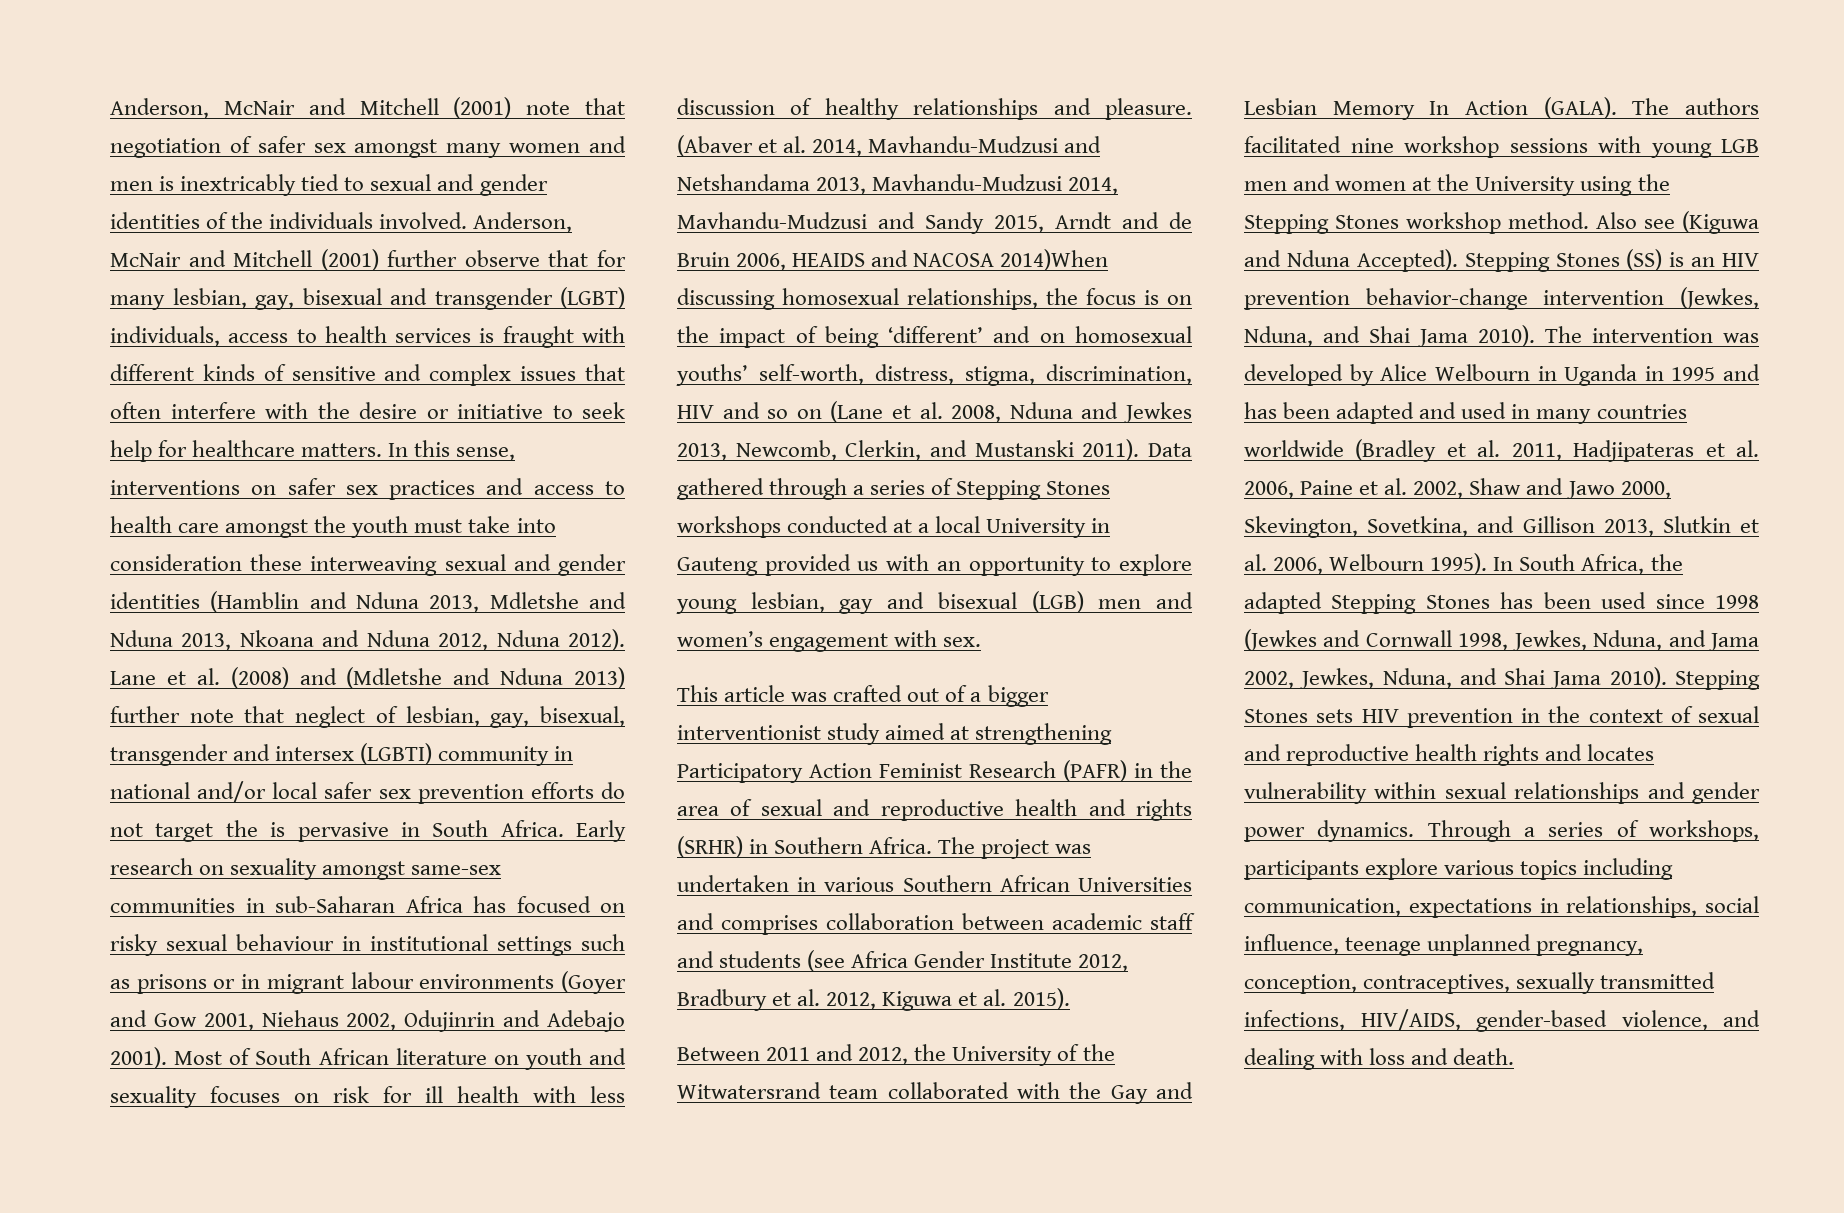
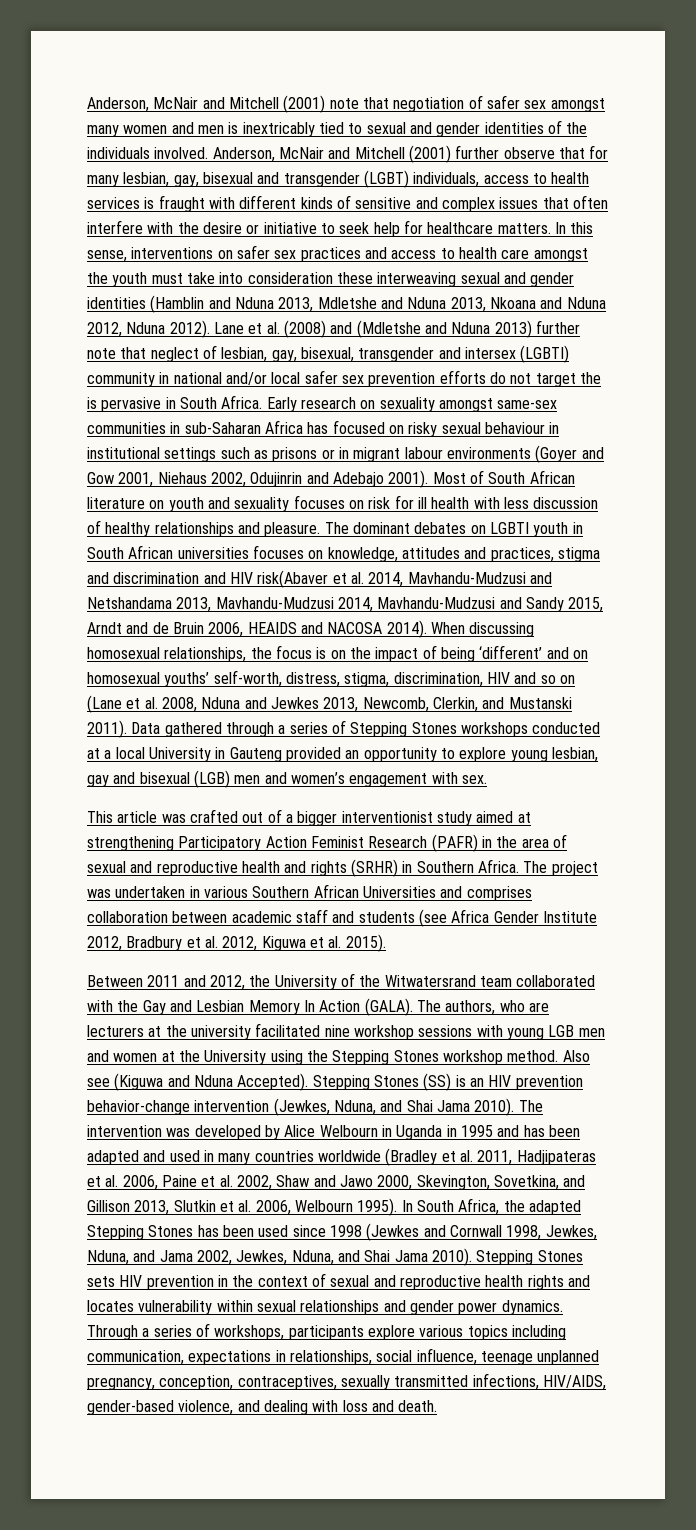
[677,135,753,157] (Abaver -> [324,522,583,537] [87,545,600,562] [87,570,329,588] The dominant debates on LGBTI youth in South African universities focuses on knowledge, attitudes and practices, stigma and discrimination and HIV risk(Abaver
[1000,249,1109,271] 2014)When -> [386,620,465,638] 2014). When
[857,554,930,571] us with -> (341, 754) none
[1685,98,1759,115] authors -> [445,1000,549,1015] [87,1025,251,1040] authors, who are lecturers at the university

